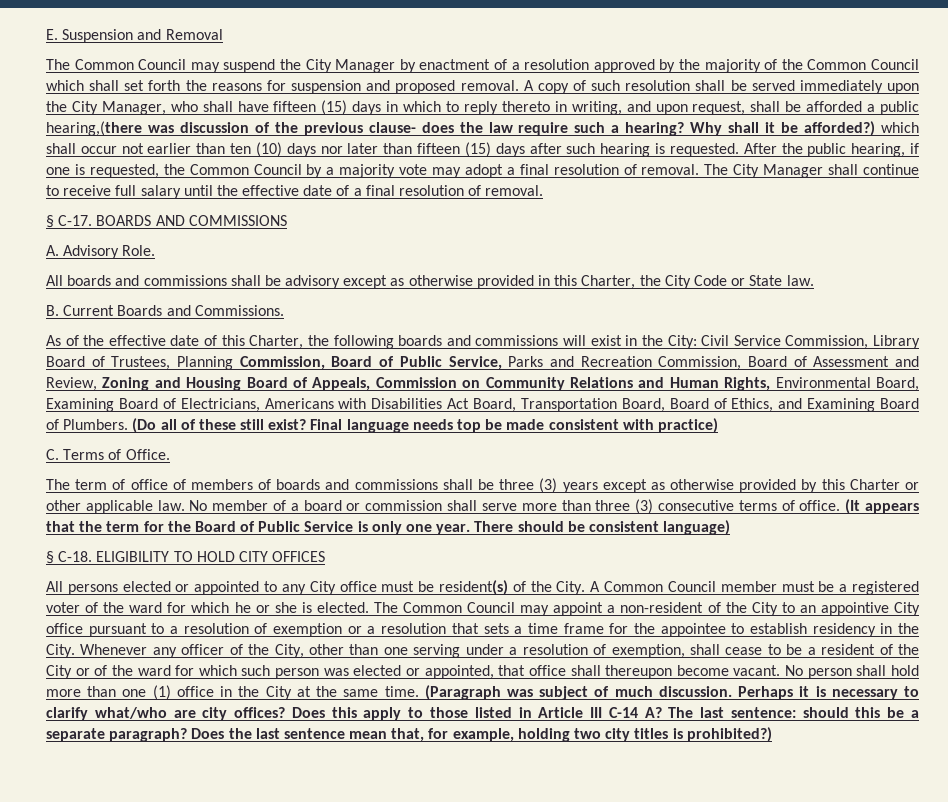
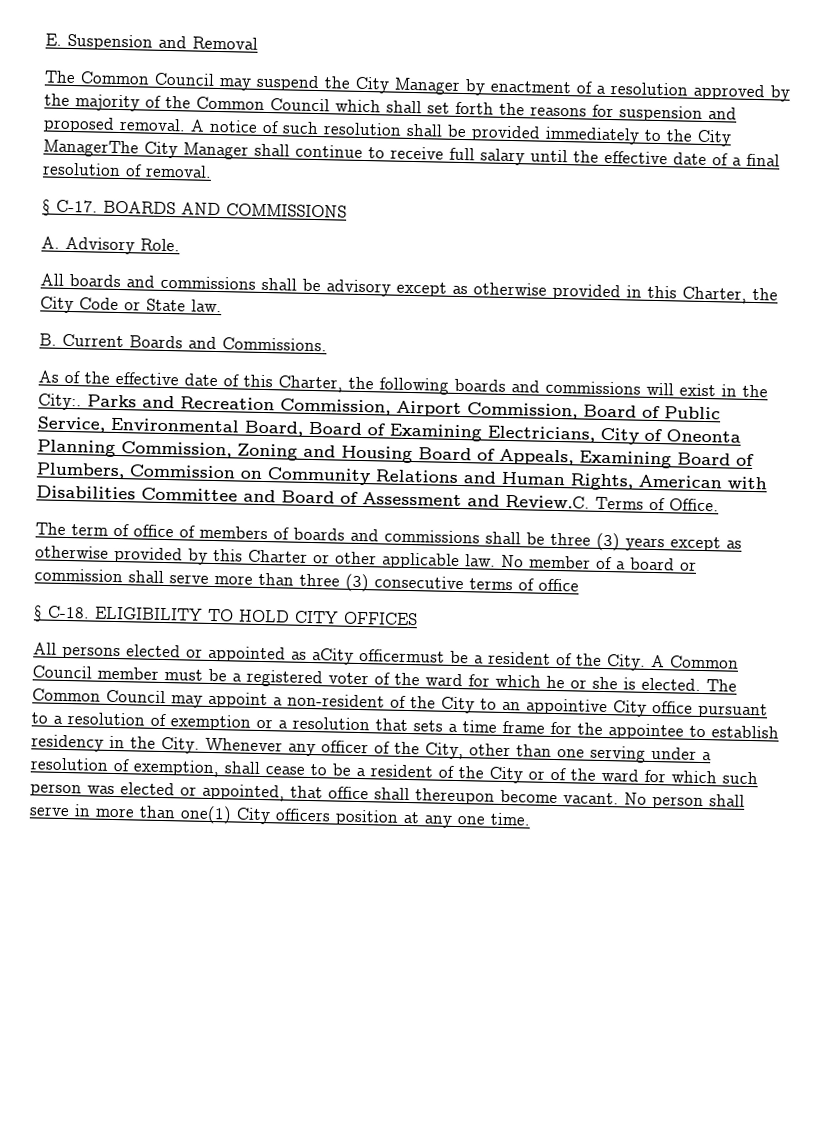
[537,83,569,94] copy -> [209,119,258,133] notice
[751,80,919,94] [46,100,920,115] [46,121,919,136] [46,142,920,157] [46,164,729,178] served immediately upon the City Manager, who shall have fifteen (15) days in which to reply thereto in writing, and upon request, shall be afforded a public hearing,(there was discussion of the previous clause- does the law require such a hearing? Why shall it be afforded?) which shall occur not earlier than ten (10) days nor later than fifteen (15) days after such hearing is requested. After the public hearing, if one is requested, the Common Council by a majority vote may adopt a final resolution of removal. The -> [471,125,732,147] [43,139,139,158] provided immediately to the City ManagerThe
[667,335,920,349] [46,356,234,370] City: Civil Service Commission, Library Board of Trustees, Planning -> [38,393,462,418] City:. Parks and Recreation Commission, Airport
[508,356,919,370] [46,377,97,391] Parks and Recreation Commission, Board of Assessment and Review, -> [110,417,741,445] [37,439,232,459] Environmental Board, Board of Examining Electricians, City of Oneonta Planning Commission,
(371, 384) none -> [579,450,754,469] [36,462,125,480] Examining Board of Plumbers,
[775,377,919,391] [46,398,919,412] [46,418,718,433] [46,449,59,460] Environmental Board, Examining Board of Electricians, Americans with Disabilities Act Board, Transportation Board, Board of Ethics, and Examining Board of Plumbers. (Do all of these still exist? Final language needs top be made consistent with practice) // C. -> [638,474,767,490] [36,485,590,509] American with Disabilities Committee and Board of Assessment and Review.C.
[799,499,920,514] [46,520,731,535] office. (It appears that the term for the Board of Public Service is only one year. There should be consistent language) -> [538,578,579,592] office
[264,580,508,595] to any City office must be resident(s) -> [291,648,551,665] as aCity officermust be a resident
[890,665,919,676] [46,685,920,700] [46,707,919,721] [46,727,772,742] hold more than one (1) office in the City at the same time. (Paragraph was subject of much discussion. Perhaps it is necessary to clarify what/who are city offices? Does this apply to those listed in Article III C-14 A? The last sentence: should this be a separate paragraph? Does the last sentence mean that, for example, holding two city titles is prohibited?) -> [29,804,531,828] serve in more than one(1) City officers position at any one time.

